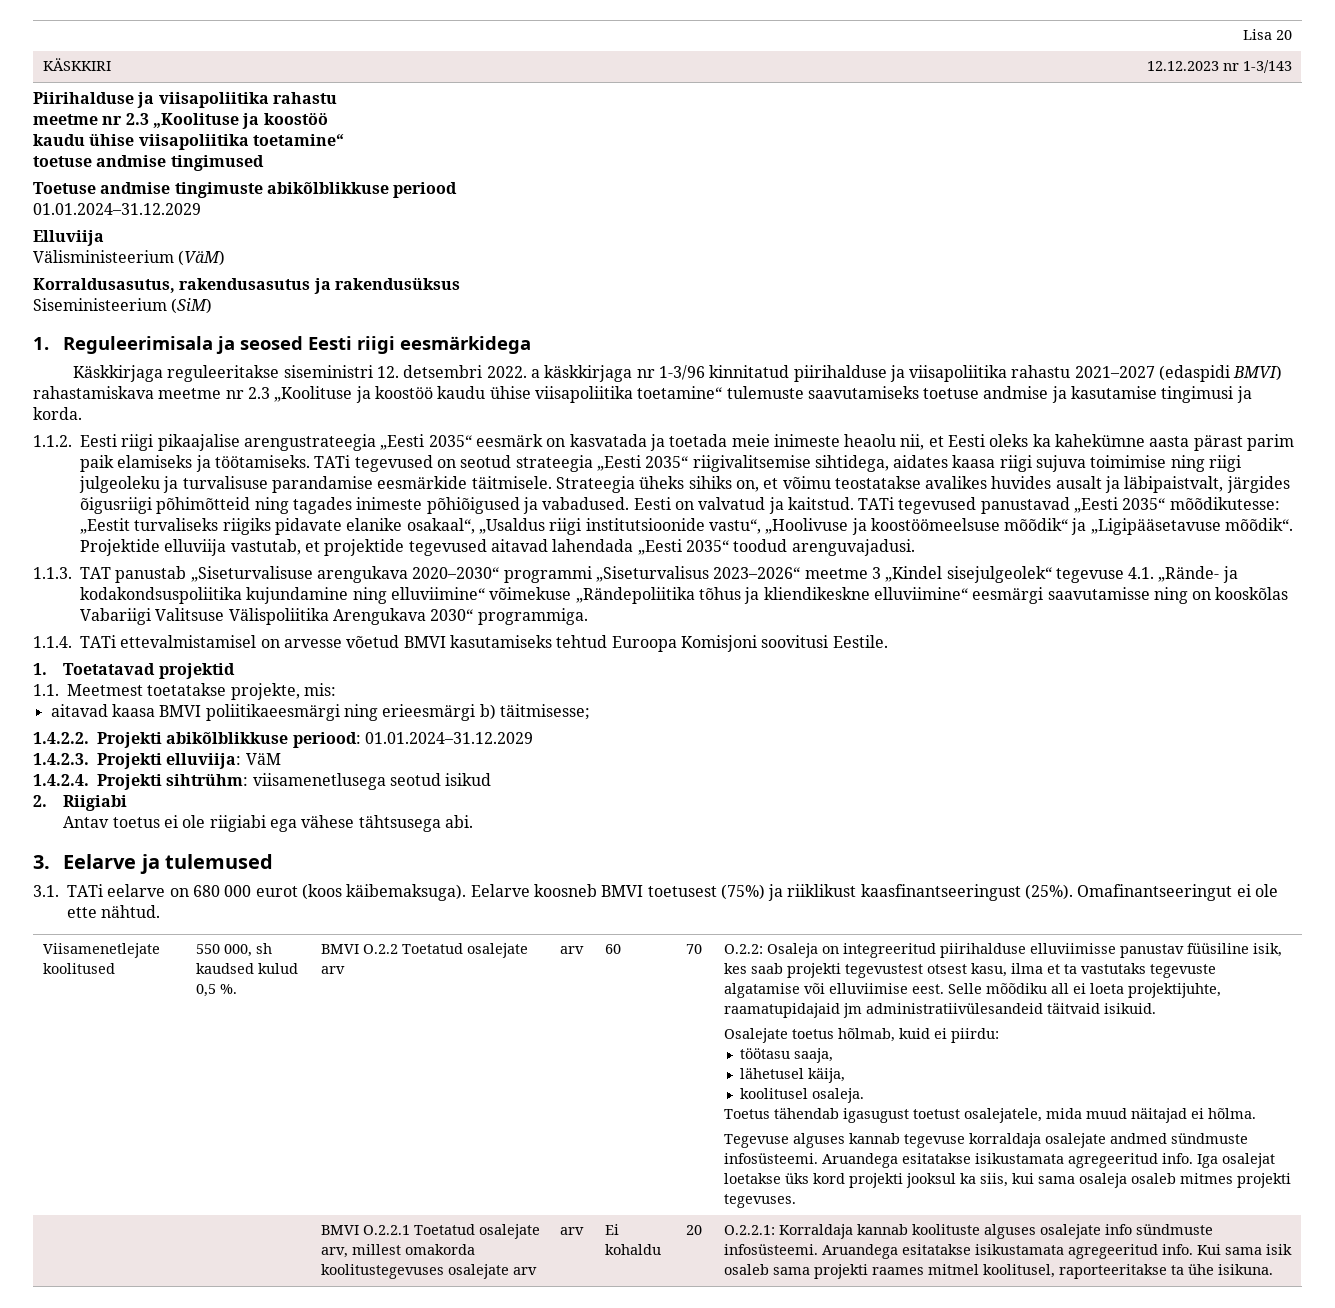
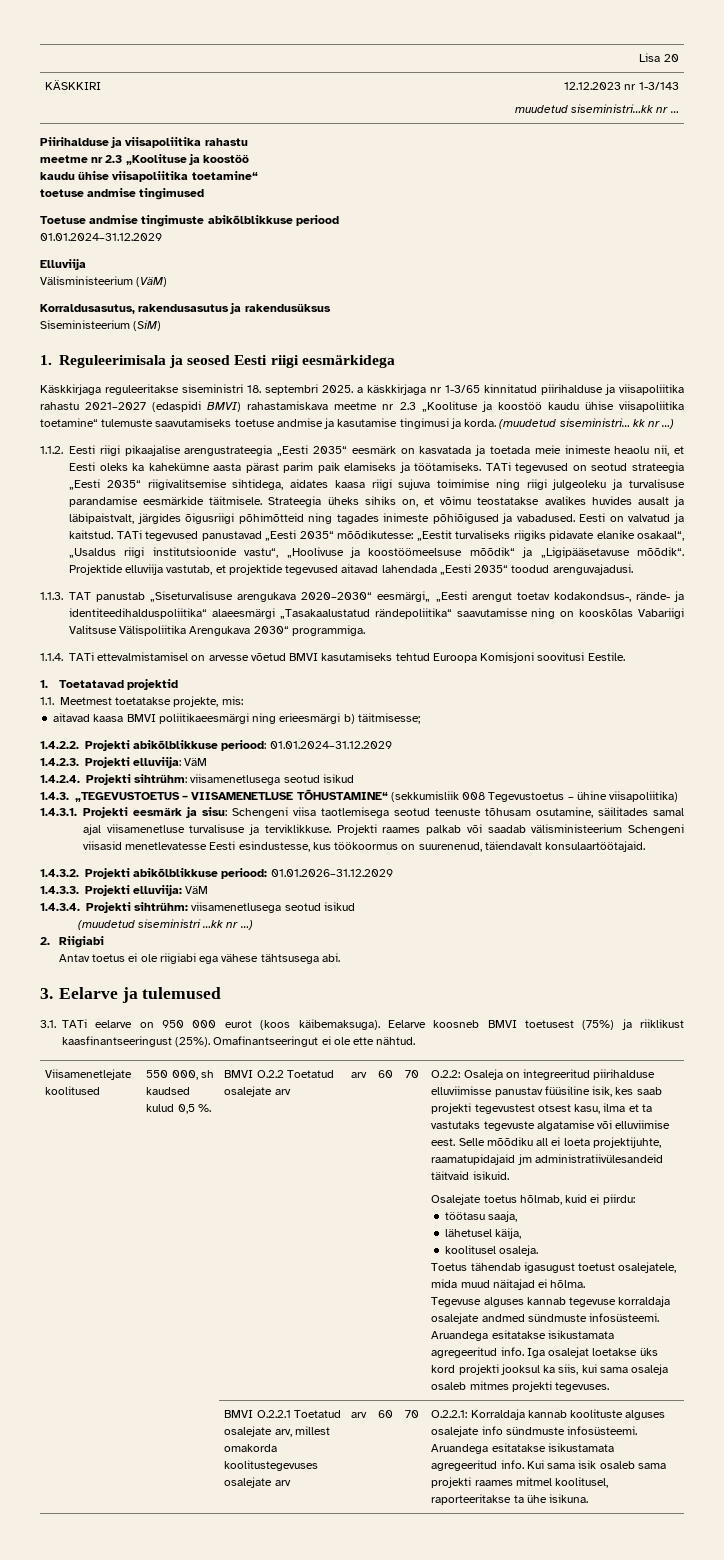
(1292, 66) none -> [514,104,679,113] // muudetud siseministri…kk nr …
[376,365,527,378] 12. detsembri 2022. -> [247,384,353,395] 18. septembri 2025.
[658,365,705,380] 1-3/96 -> [445,385,480,393] 1-3/65
(82, 413) none -> [499,418,675,429] (muudetud siseministri… kk nr …)
[503,566,1238,583] [80,587,1044,604] programmi „Siseturvalisus 2023–2026“ meetme 3 „Kindel sisejulgeolek“ tegevuse 4.1. „Rände- ja kodakondsuspoliitika kujundamine ning elluviimine“ võimekuse „Rändepoliitika tõhus ja kliendikeskne elluviimine“ eesmärgi -> [377,591,684,602] [69,608,452,619] eesmärgi„ „Eesti arengut toetav kodakondsus-, rände- ja identiteedihalduspoliitika“ alaeesmärgi „Tasakaalustatud rändepoliitika“
(492, 779) none -> [40,789,679,802] [40,807,684,818] [83,824,685,835] [83,841,646,852] [40,868,393,879] [40,885,209,896] [40,902,355,913] [77,919,253,930] // 1.4.3. „TEGEVUSTOETUS – VIISAMENETLUSE TÕHUSTAMINE“ (sekkumisliik 008 Tegevustoetus – ühine viisapoliitika) // 1.4.3.1. Projekti eesmärk ja sisu: Schengeni viisa taotlemisega seotud teenuste tõhusam osutamine, säilitades samal ajal viisamenetluse turvalisuse ja terviklikkuse. Projekti raames palkab või saadab välisministeerium Schengeni viisasid menetlevatesse Eesti esindustesse, kus töökoormus on suurenenud, täiendavalt konsulaartöötajaid. // 1.4.3.2. Projekti abikõlblikkuse periood: 01.01.2026–31.12.2029 // 1.4.3.3. Projekti elluviija: VäM // 1.4.3.4. Projekti sihtrühm: viisamenetlusega seotud isikud // (muudetud siseministri …kk nr …)
[192,885,220,897] 680 -> [162,1020,185,1028] 950
[605,1224,620,1235] [605,1244,662,1255] [686,1225,703,1235] Ei kohaldu | 20 -> [378,1410,394,1418] [405,1410,420,1418] 60 | 70

